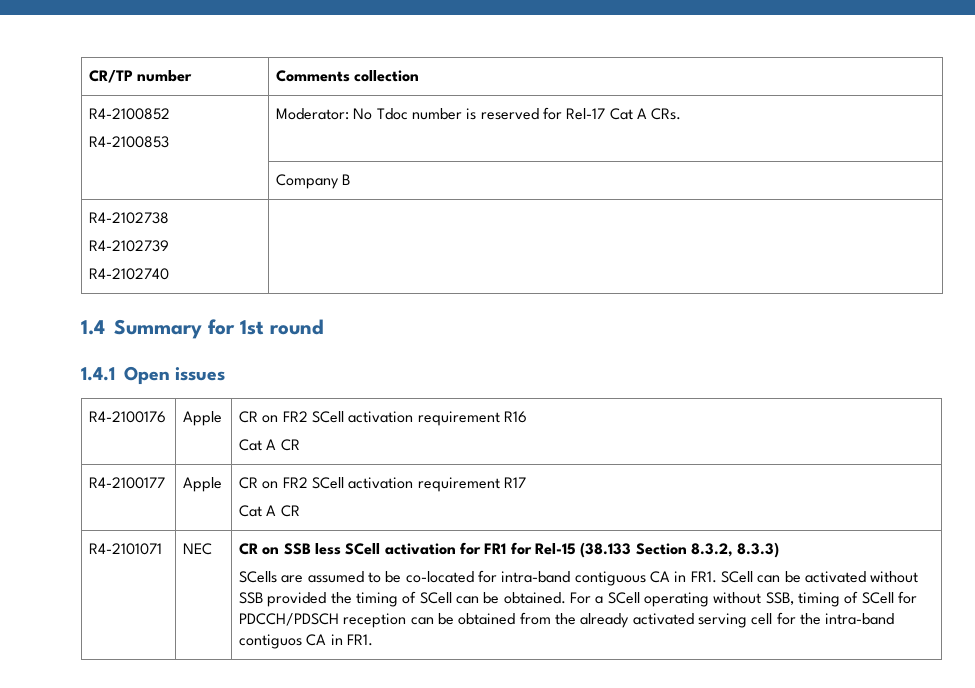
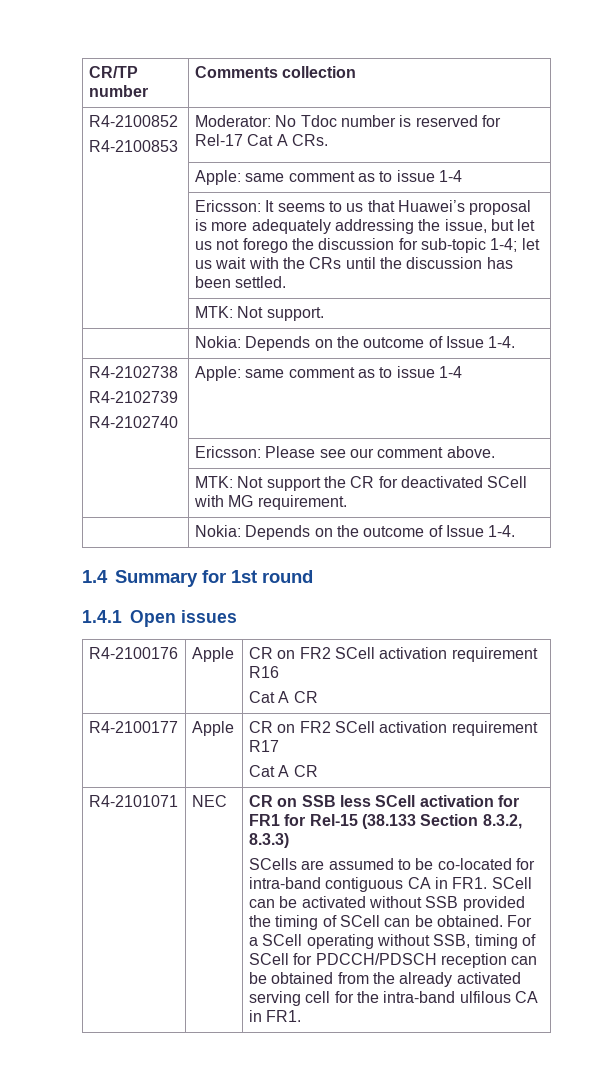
[276,174,351,189] [89,212,170,224] [89,240,170,252] [89,268,170,280] Company B // R4-2102738 // R4-2102739 // R4-2102740 | -> [194,170,462,185] [194,200,532,215] [194,219,536,234] [194,238,540,253] [194,257,513,269] [194,276,287,288] [194,306,324,321] [194,336,516,351] [88,366,178,378] [88,391,178,403] [88,416,178,428] [194,366,462,381] [194,446,495,458] [194,476,528,491] [193,495,347,510] [194,525,516,540] Apple: same comment as to issue 1-4 // | Ericsson: It seems to us that Huawei’s proposal is more adequately addressing the issue, but let us not forego the discussion for sub-topic 1-4; let us wait with the CRs until the discussion has been settled. // | MTK: Not support. // | Nokia: Depends on the outcome of Issue 1-4. // R4-2102738 // R4-2102739 // R4-2102740 | Apple: same comment as to issue 1-4 // | Ericsson: Please see our comment above. // | MTK: Not support the CR for deactivated SCell with MG requirement. // | Nokia: Depends on the outcome of Issue 1-4.
[239,634,303,649] contiguos -> [459,991,511,1003] ulfilous

